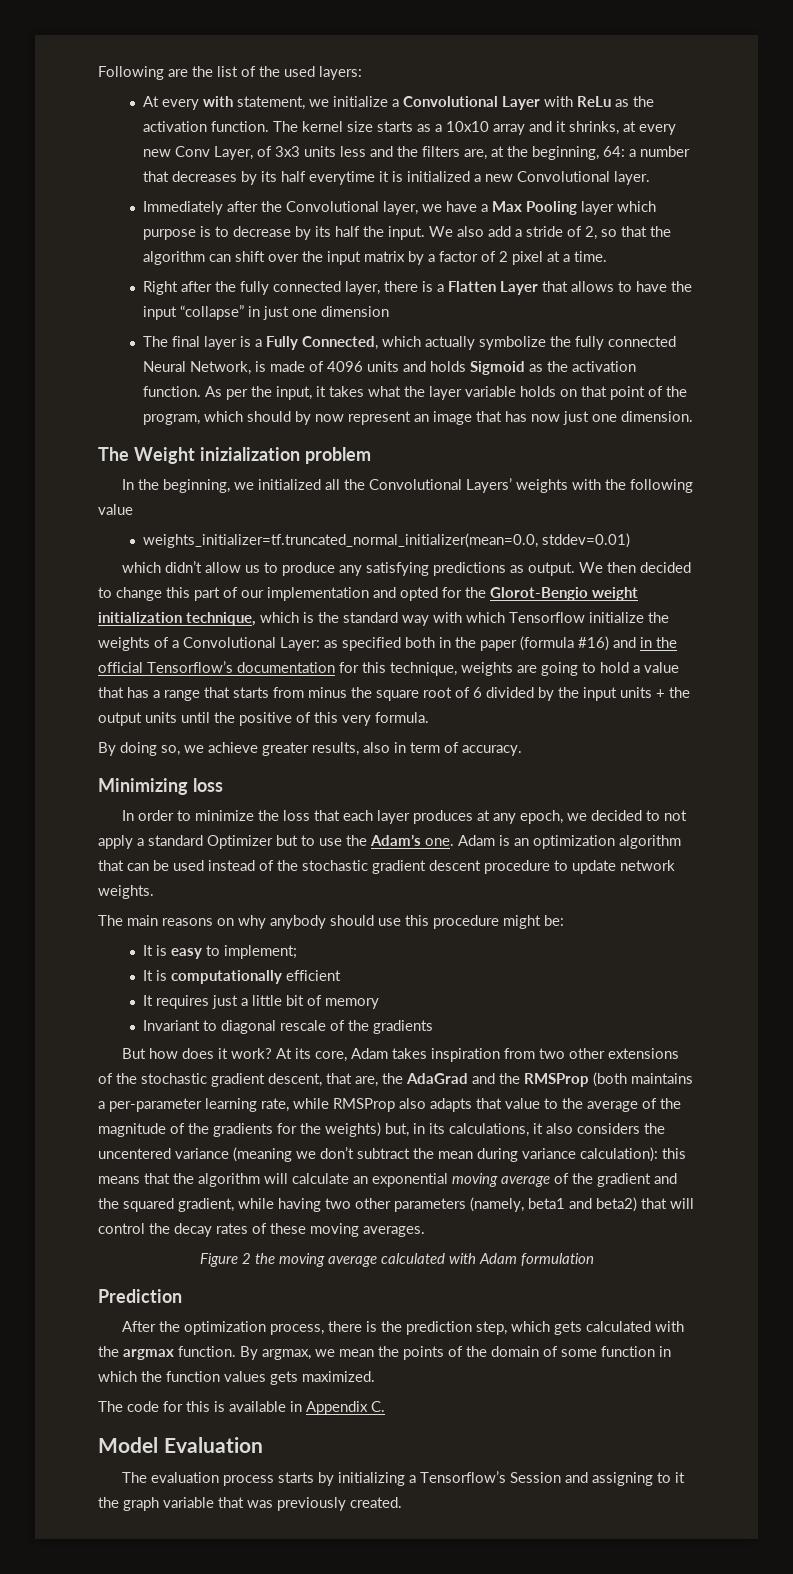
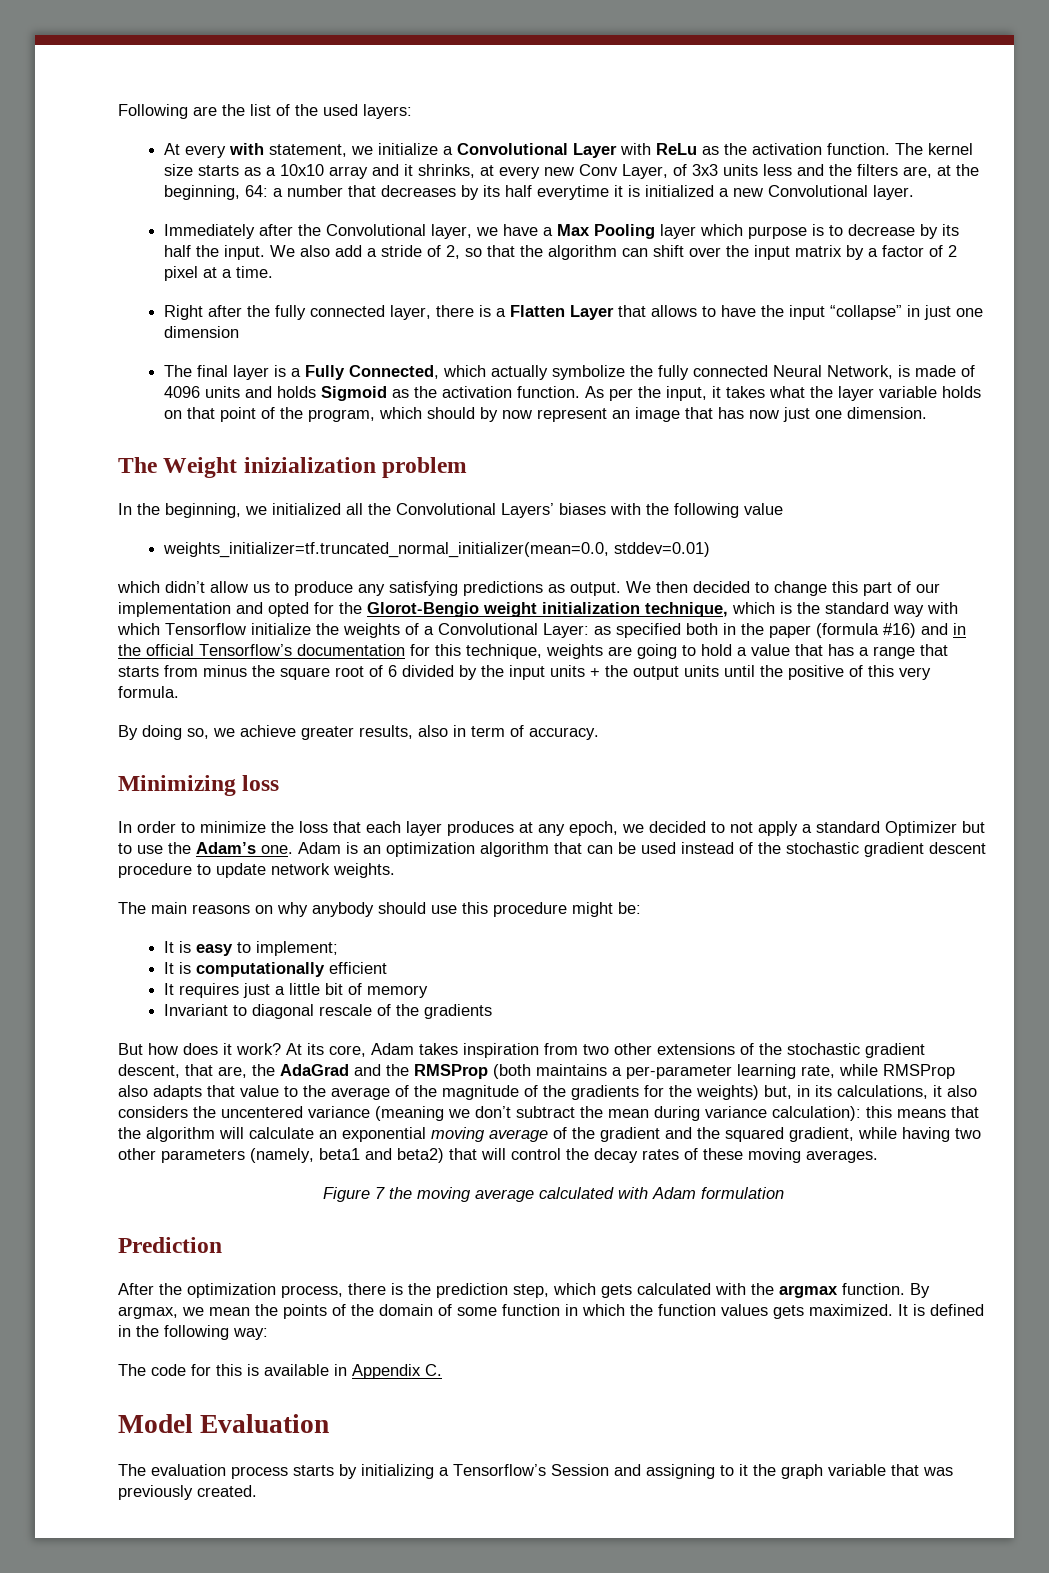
[515,479,568,493] weights -> [559,503,606,515] biases
[241,1253,251,1264] 2 -> [375,1187,385,1199] 7
(375, 1376) none -> [898,1304,984,1316] [118,1325,268,1340] It is defined in the following way:

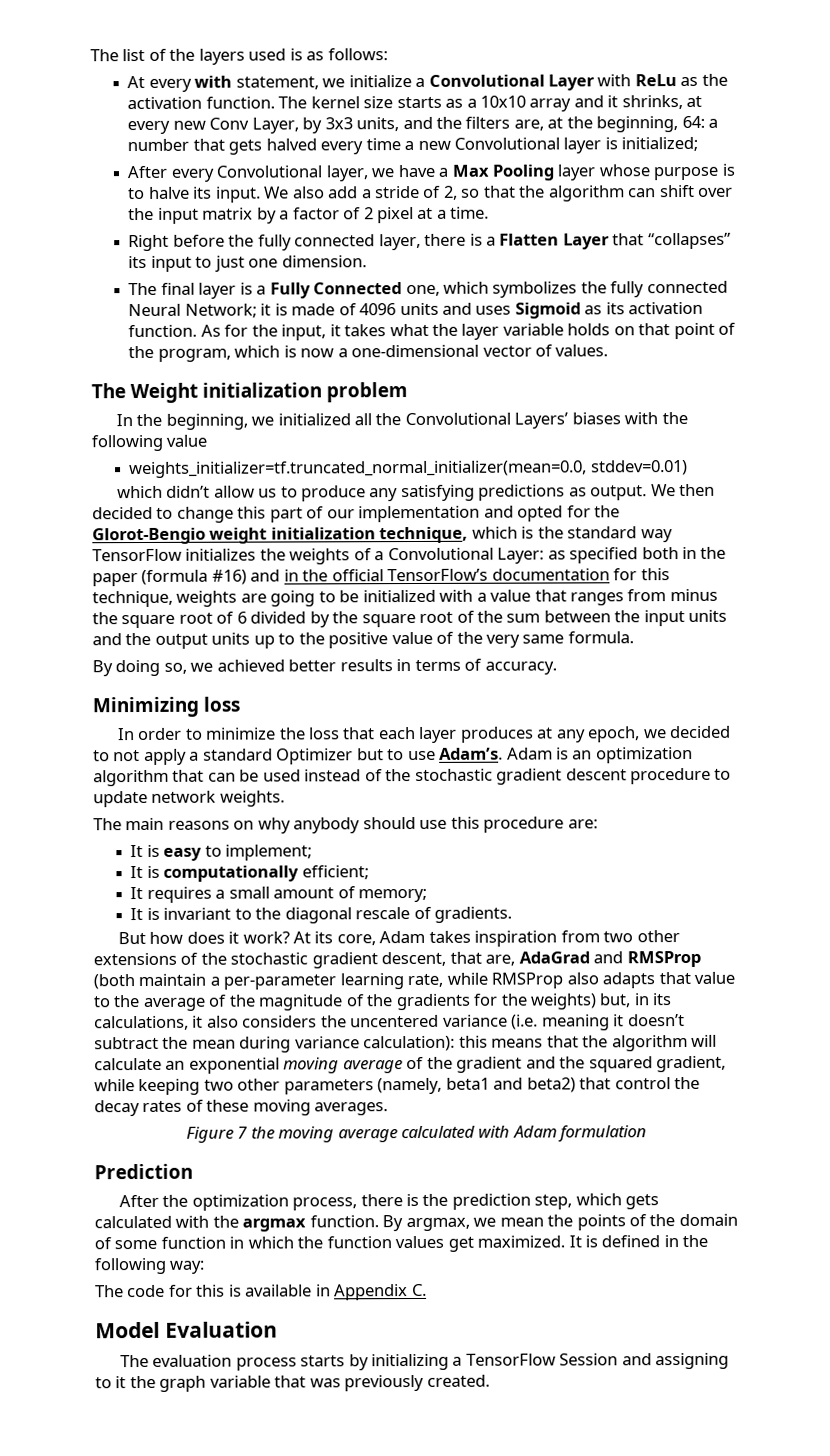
[118,104,412,119] Following are the list of the used layers: -> [90,48,388,65] The list of the layers used is as follows:
[672,164,792,176] of 3x3 units less -> [302,117,400,134] by 3x3 units,
[380,185,914,200] [163,224,321,239] decreases by its half everytime it is initialized a new Convolutional layer. // Immediately after the -> [228,136,699,155] [127,165,214,182] gets halved every time a new Convolutional layer is initialized; // After every
[699,224,743,236] which -> [598,164,650,177] whose
[847,224,959,239] [163,245,219,257] decrease by its half the -> [148,186,213,199] halve its
[207,305,242,317] after -> [172,234,225,247] before
[650,305,983,320] [163,326,239,338] allows to have the input “collapse” in just one dimension -> [647,232,731,250] [128,255,367,272] “collapses” its input to just one dimension.
[348,365,625,380] Connected, which actually symbolize -> [313,281,578,298] Connected one, which symbolizes
[826,365,893,379] Network, -> [184,303,272,318] Network; it
[276,386,316,398] holds -> [475,305,512,315] uses
[413,386,437,398] the -> [605,302,625,315] its
[608,388,633,401] per -> [224,324,249,337] for
[426,407,927,422] should by now represent an image that has now just one dimension. -> [283,344,609,358] is now a one-dimensional vector of values.
[243,457,376,473] inizialization -> [202,382,323,398] initialization
[927,602,958,614] [117,623,311,635] with which Tensorflow initialize -> [92,548,257,562] TensorFlow initializes
[199,644,292,656] Tensorflow’s -> [387,568,489,582] TensorFlow’s
[701,644,948,659] [118,666,159,677] hold a value that has a range that starts -> [339,589,625,606] be initialized with a value that ranges
(504, 671) none -> [361,610,641,628] square root of the sum between the
[590,668,600,677] + -> [92,633,122,646] and
[724,665,931,680] until the positive of this very -> [253,631,565,649] up to the positive value of the very same
[240,725,505,740] achieve greater results, also in term -> [216,659,461,672] achieved better results in terms
[168,842,293,854] the Adam’s one. -> [439,747,504,760] Adam’s.
[572,902,641,917] might be: -> [567,819,598,829] are:
[328,962,387,974] efficient -> [301,865,369,880] efficient;
[242,983,428,998] [163,1004,247,1016] just a little bit of memory // Invariant to -> [215,886,428,903] [130,907,282,921] a small amount of memory; // It is invariant to the
[395,1004,492,1019] the gradients -> [434,906,513,923] gradients.
[252,1064,275,1076] the -> (516, 960) none
[386,1064,409,1076] the -> (624, 957) none
[536,1064,607,1076] maintains -> [138,973,207,987] maintain
[375,1106,511,1121] (meaning we don’t -> [511,1014,685,1031] (i.e. meaning it doesn’t
[902,1127,950,1142] having -> [138,1078,201,1096] keeping
[481,1148,506,1160] will -> (612, 1083) none
[773,1305,804,1319] gets -> [447,1236,474,1252] get
[453,1464,546,1476] Tensorflow’s -> [465,1353,556,1366] TensorFlow

